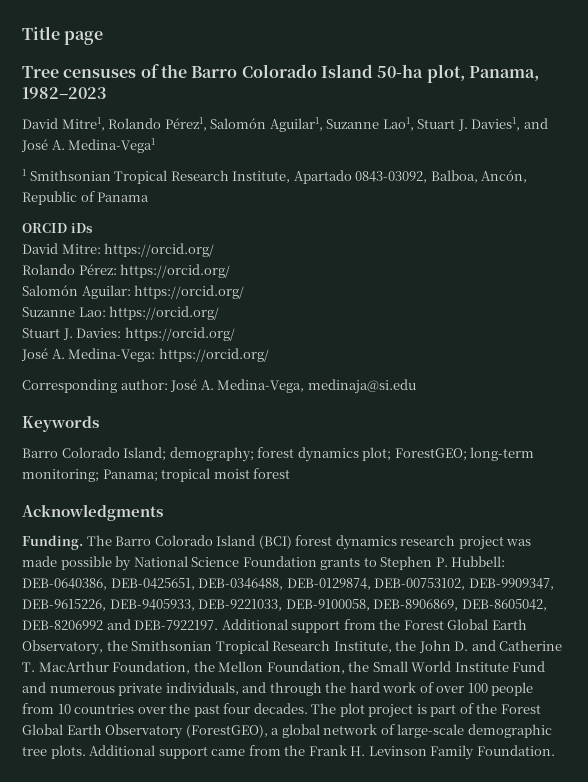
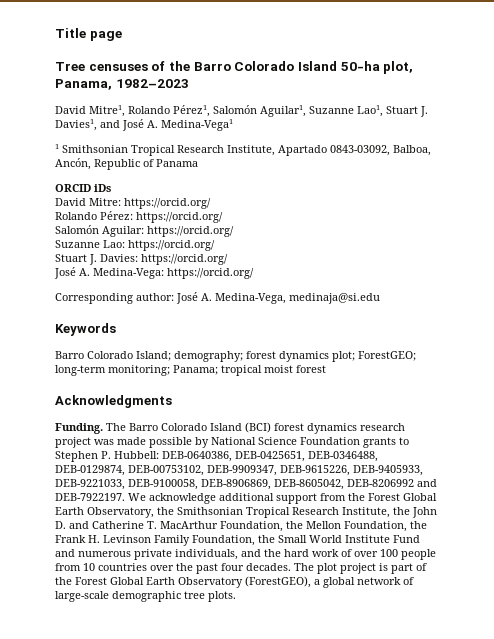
[221,619,288,630] Additional -> [128,493,274,504] We acknowledge additional
(370, 666) none -> [55,535,275,546] Frank H. Levinson Family Foundation, the
[269,682,322,696] through -> (261, 553) none
[89,745,555,760] Additional support came from the Frank H. Levinson Family Foundation. -> (236, 596) none

